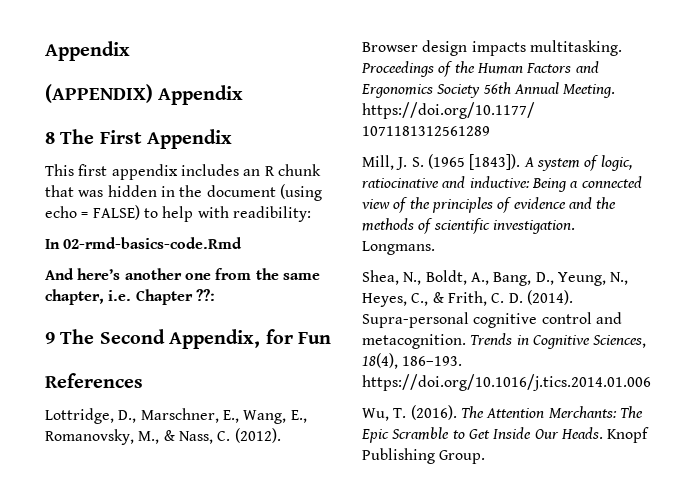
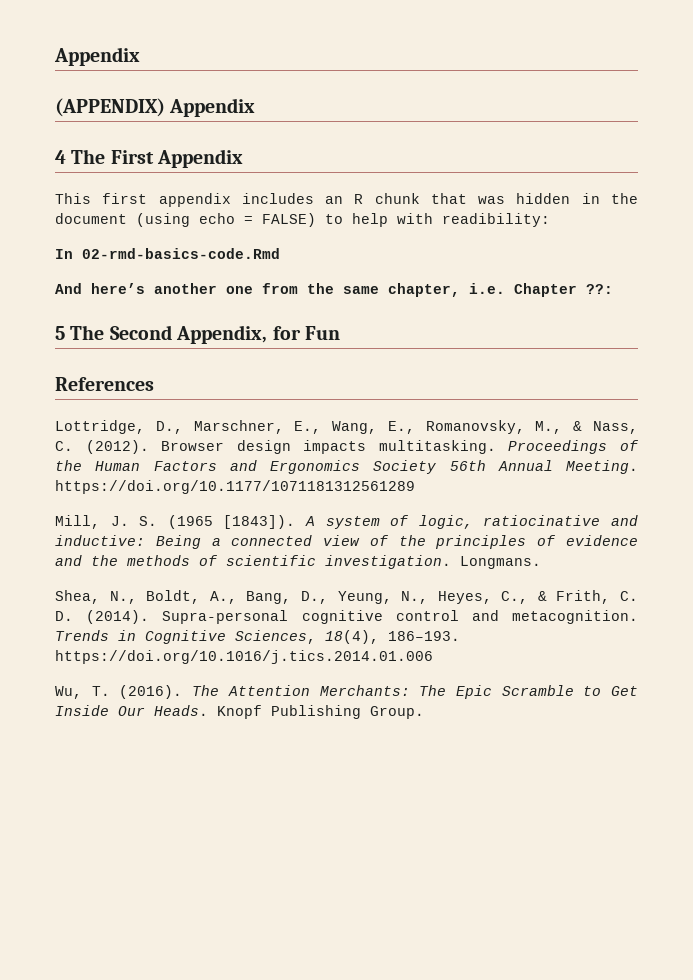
[45,132,55,144] 8 -> [55,150,66,164] 4
[45,332,55,344] 9 -> [55,326,65,340] 5

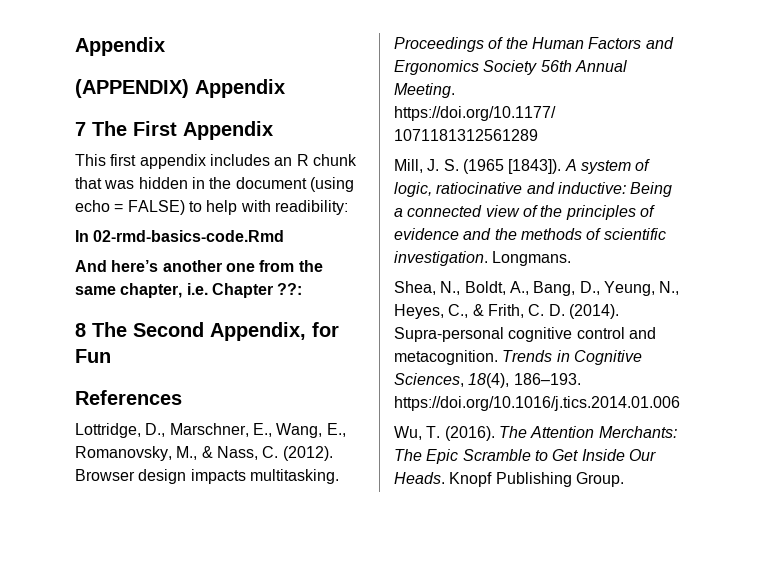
[55,150,66,164] 4 -> [75,122,86,136] 7
[55,326,65,340] 5 -> [75,323,86,337] 8

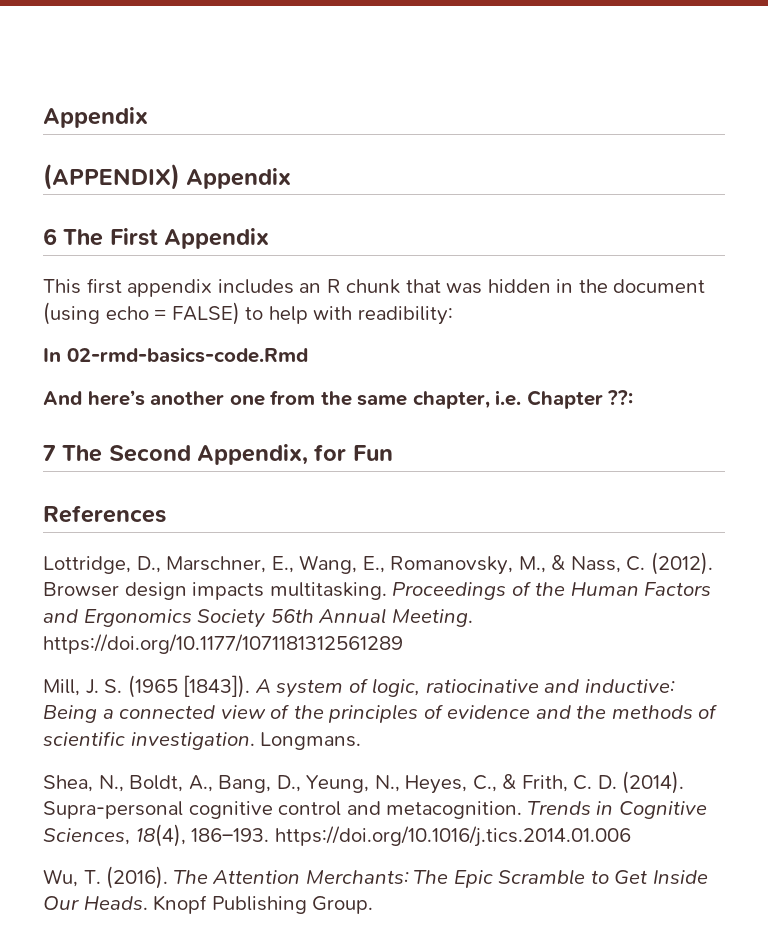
[75,122,86,136] 7 -> [43,228,57,245] 6
[75,323,86,337] 8 -> [43,445,56,461] 7

